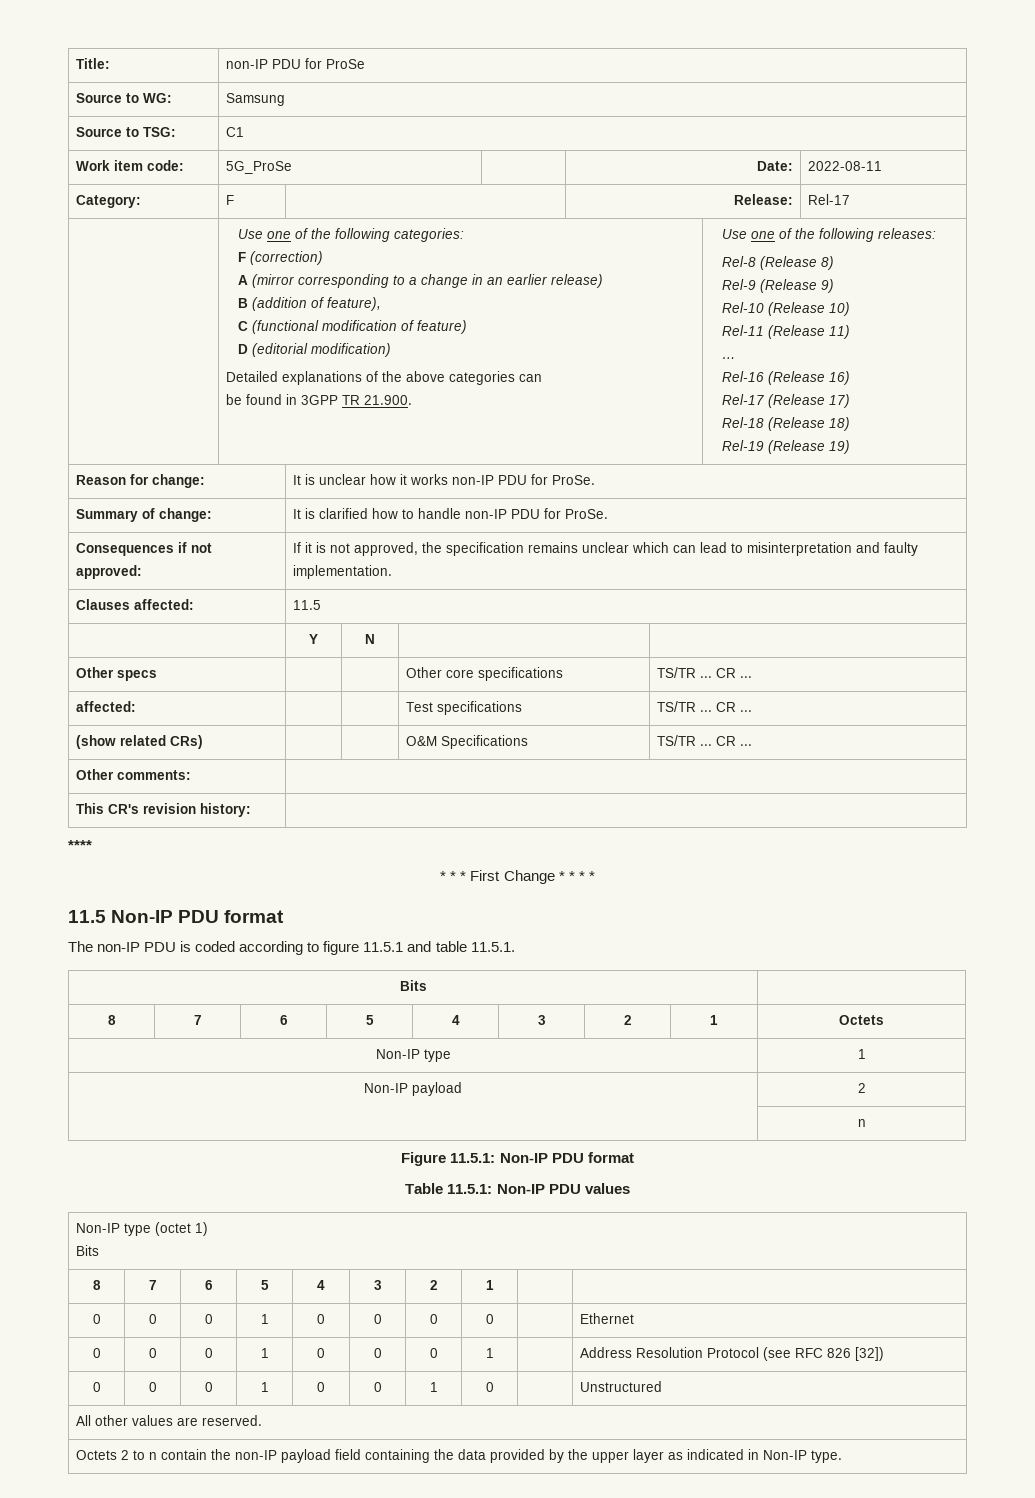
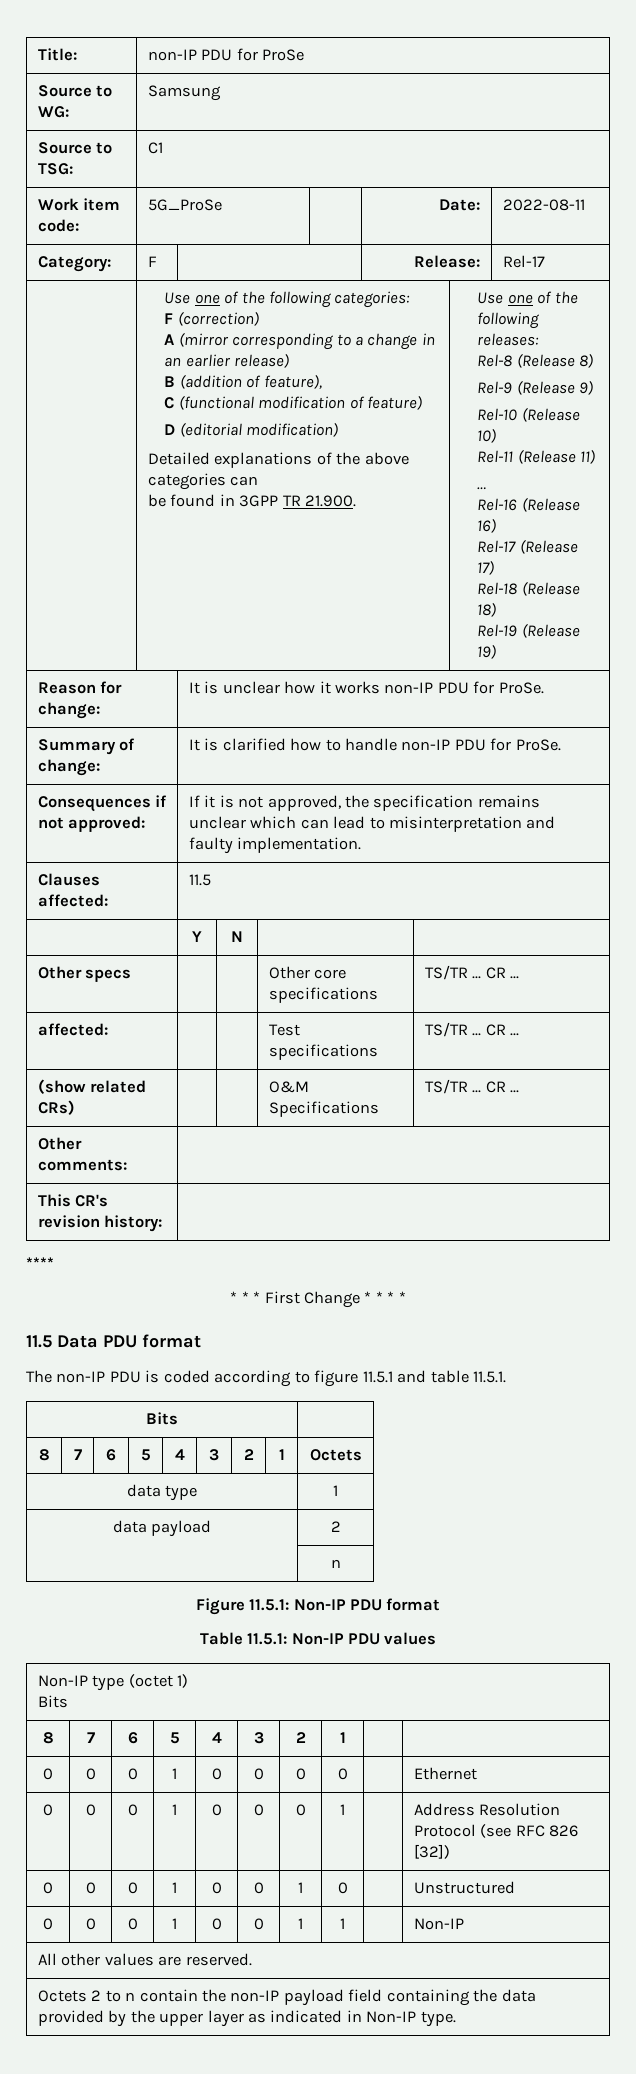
[111,910,174,923] Non-IP -> [57,1335,98,1348] Data
[375,1049,420,1059] Non-IP -> [126,1484,161,1497] data
[364,1083,408,1093] Non-IP -> [112,1520,147,1533] data
(663, 1386) none -> [43,1918,53,1930] [85,1918,96,1930] [127,1918,138,1930] [172,1918,177,1929] [211,1918,222,1930] [253,1918,264,1930] [298,1918,303,1929] [340,1918,345,1929] [413,1918,464,1930] // 0 | 0 | 0 | 1 | 0 | 0 | 1 | 1 | | Non-IP

